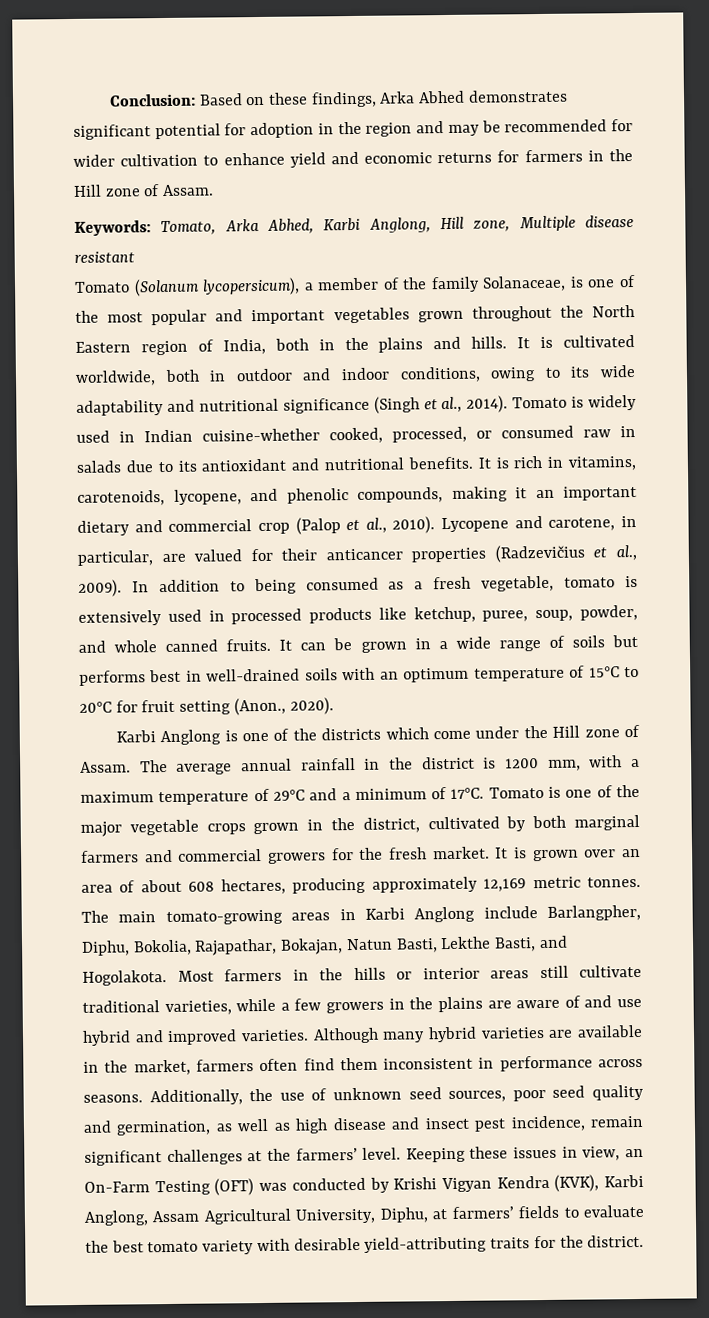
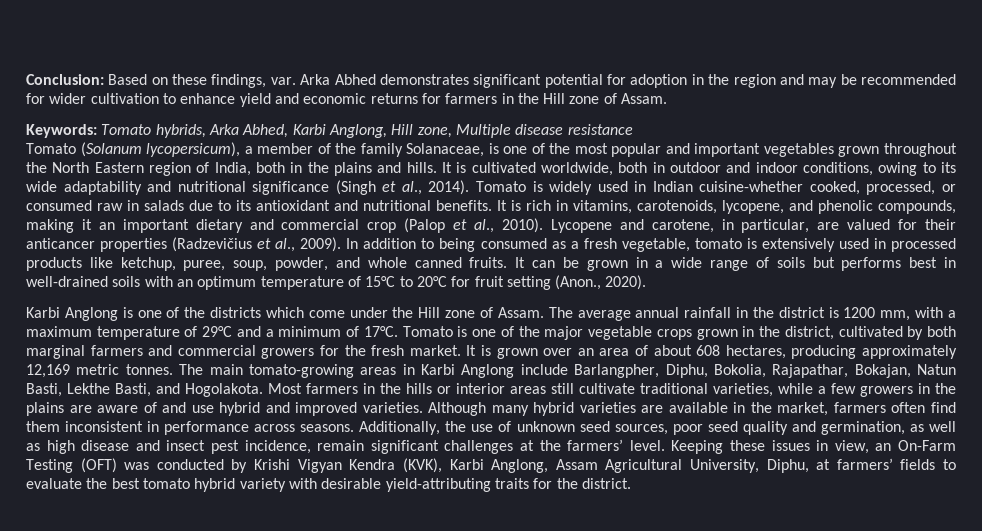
(377, 99) none -> [270,77,296,85] var.
[160,220,217,236] Tomato, -> [101,124,206,138] Tomato hybrids,
[74,251,135,263] resistant -> [567,124,633,135] resistance
(199, 1247) none -> [194,478,236,492] hybrid

